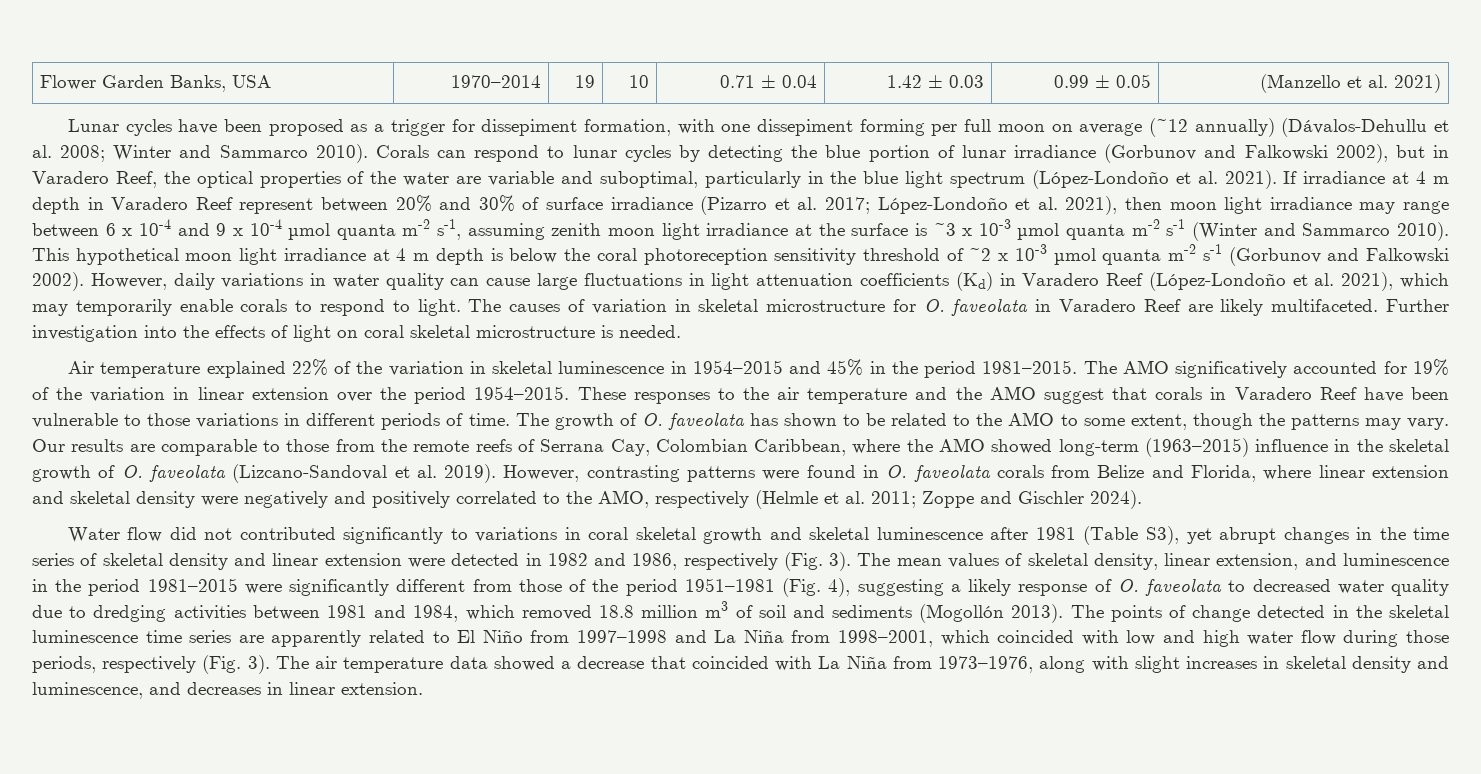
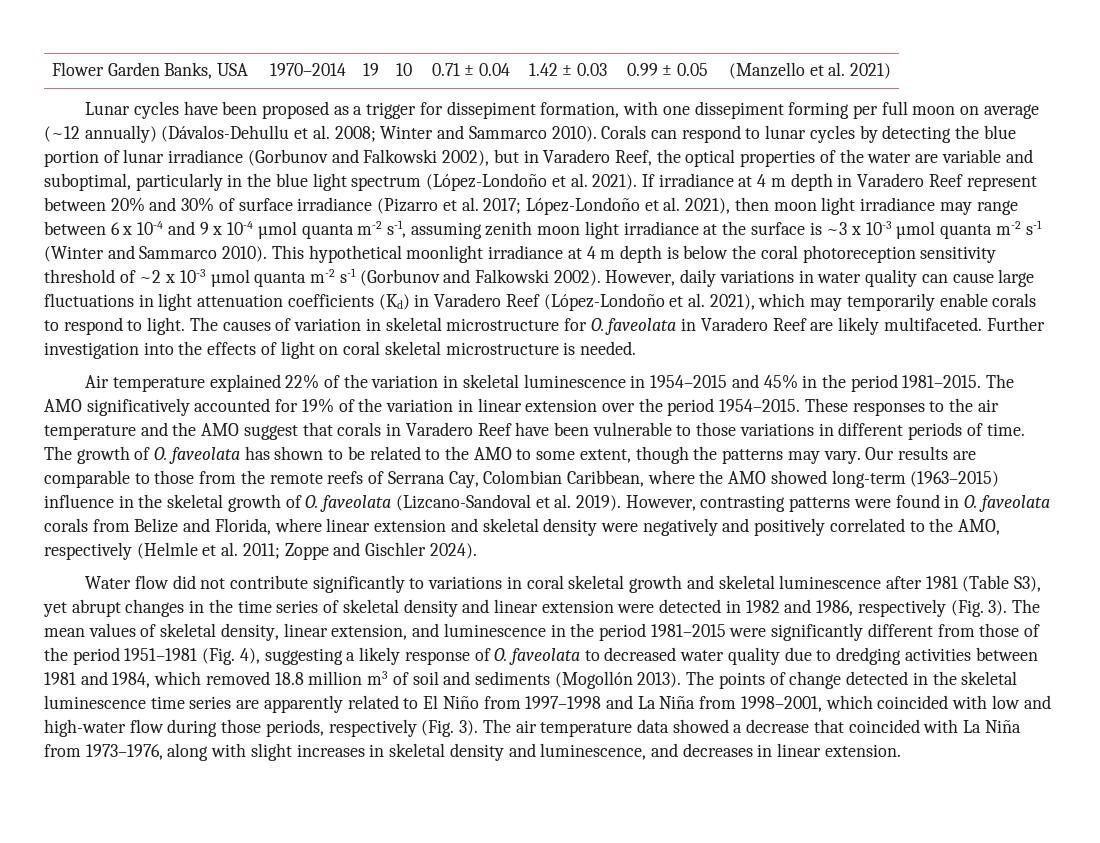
[185,248,278,265] moon light -> [406,245,484,263] moonlight
[239,527,336,540] contributed -> [230,575,309,589] contribute
[1202,630,1294,647] high water -> [44,719,126,737] high-water

